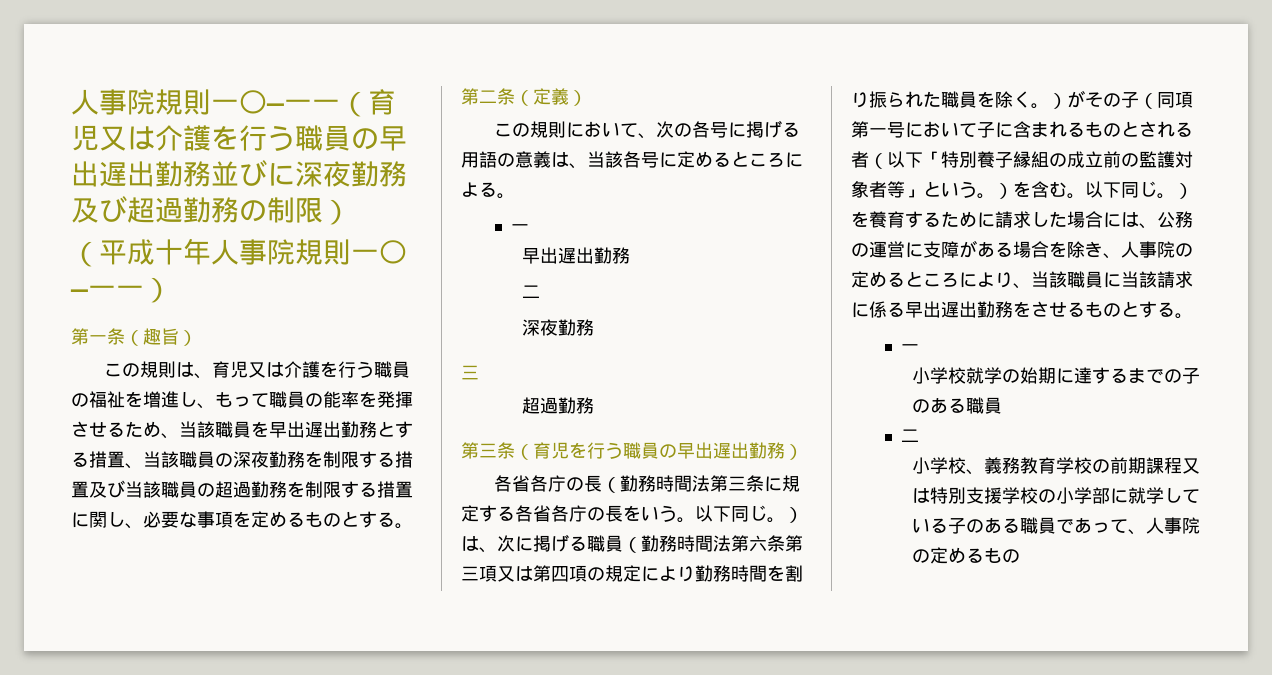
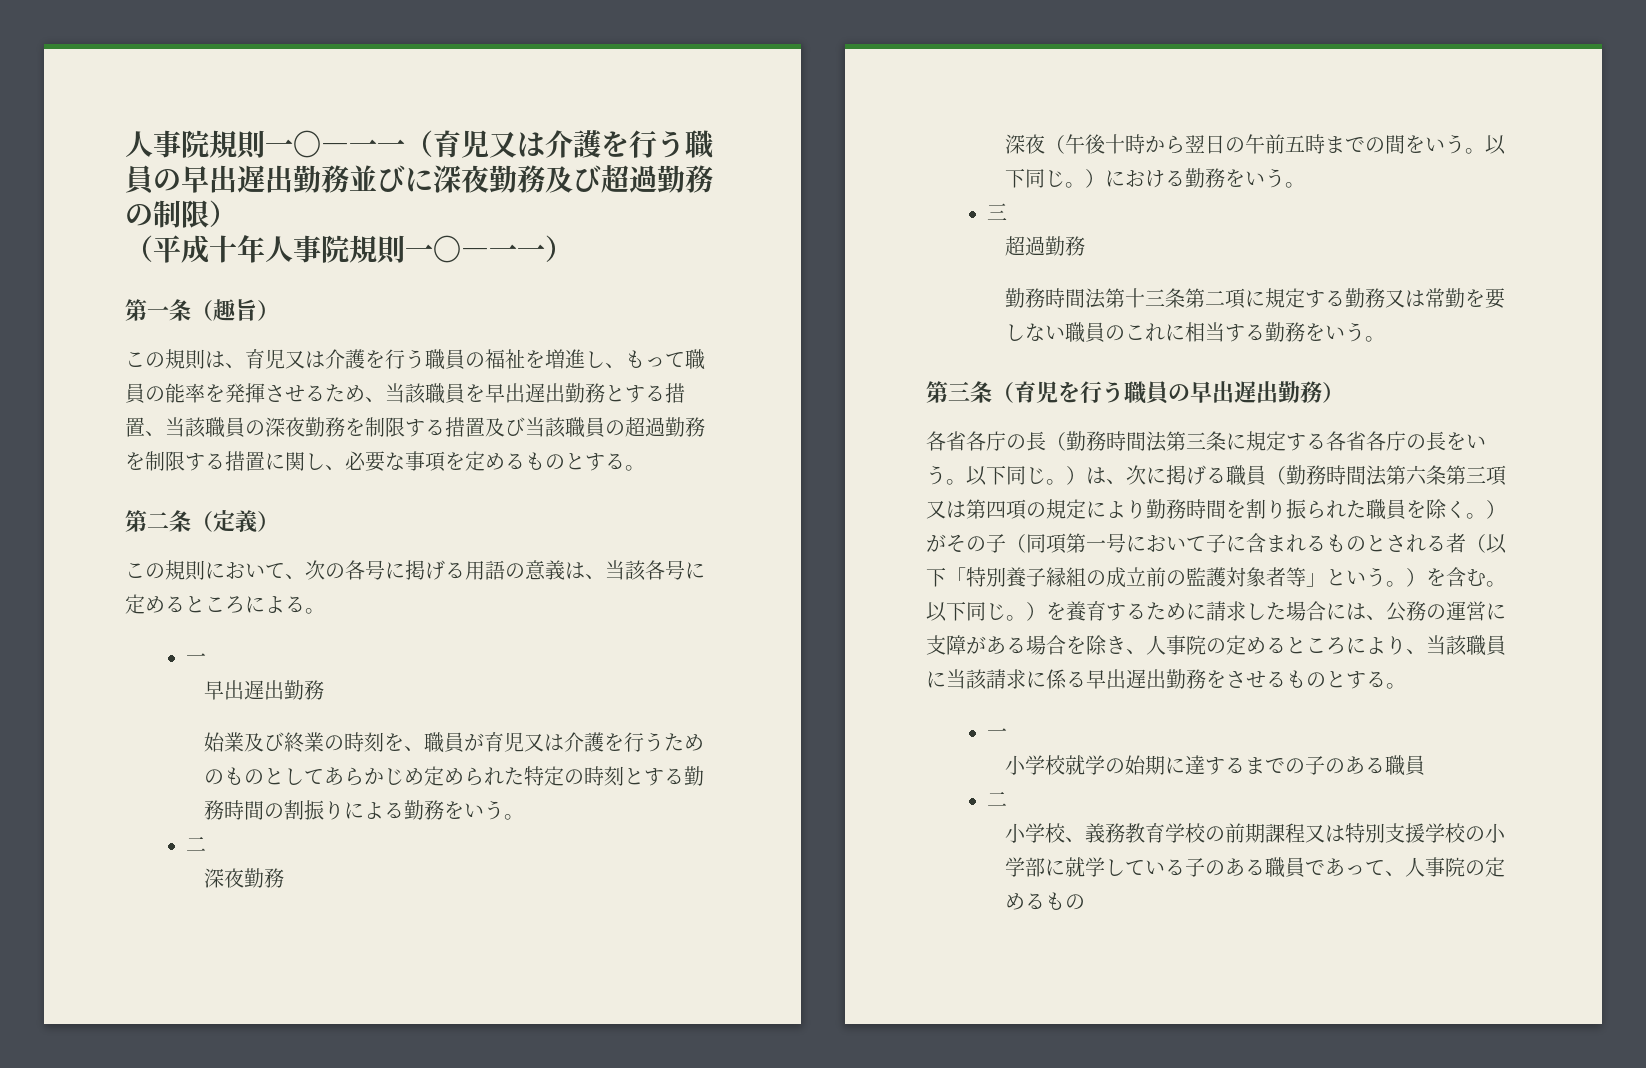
[522,285,541,298] [522,319,595,336] [461,365,479,380] [522,397,595,414] 二 // 深夜勤務 // 三 // 超過勤務 -> [203,732,704,753] [203,766,704,786] [203,800,524,820] [186,836,207,852] [203,868,284,888] [1004,134,1506,155] [1004,168,1305,188] [987,203,1008,220] [1004,236,1085,256] [1004,288,1505,309] [1004,322,1385,343] 始業及び終業の時刻を、職員が育児又は介護を行うためのものとしてあらかじめ定められた特定の時刻とする勤務時間の割振りによる勤務をいう。 // 二 // 深夜勤務 // 深夜（午後十時から翌日の午前五時までの間をいう。以下同じ。）における勤務をいう。 // 三 // 超過勤務 // 勤務時間法第十三条第二項に規定する勤務又は常勤を要しない職員のこれに相当する勤務をいう。

